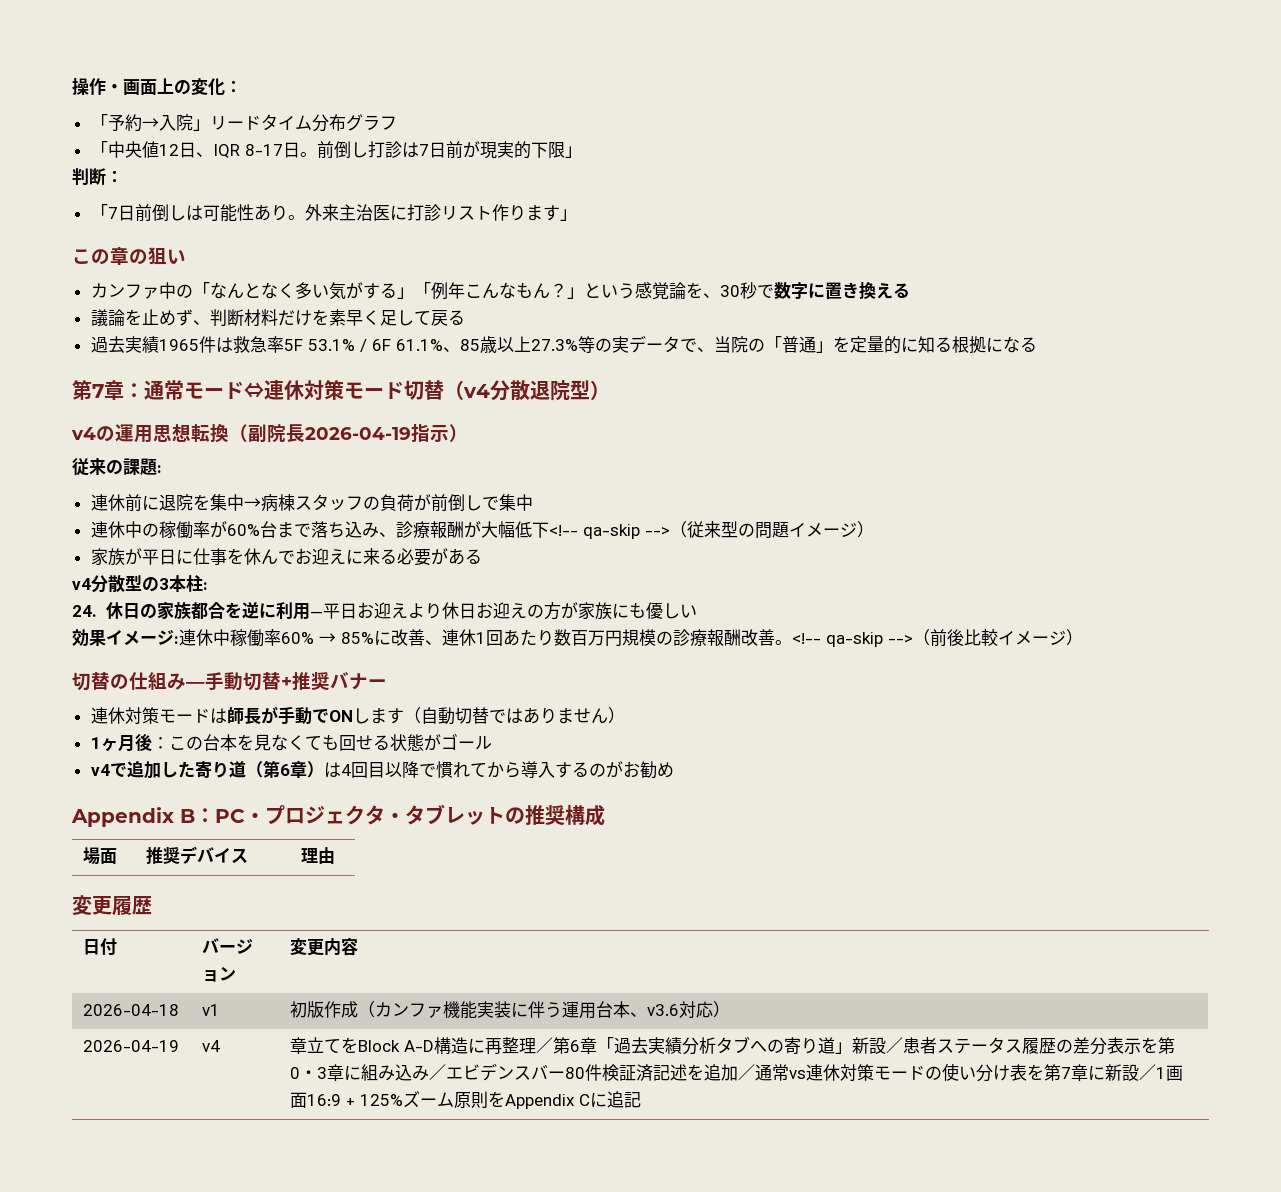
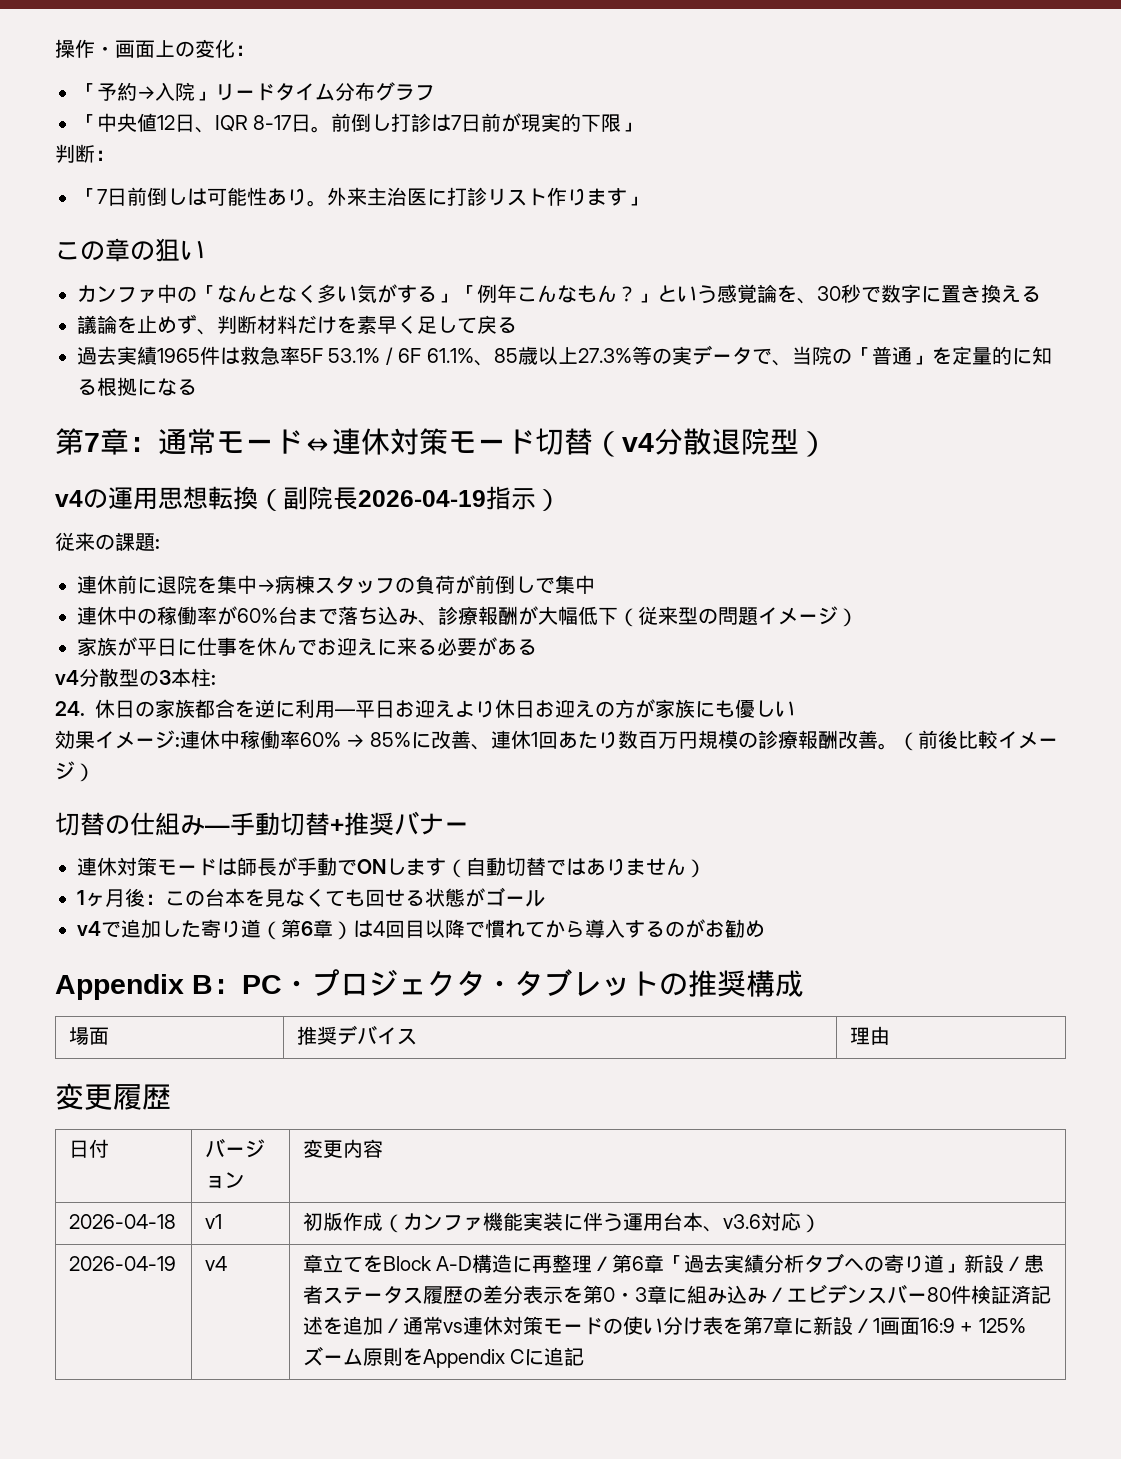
[548,524,670,539] <!-- qa-skip --> -> (618, 616) none
[792,632,913,647] <!-- qa-skip --> -> (898, 746) none

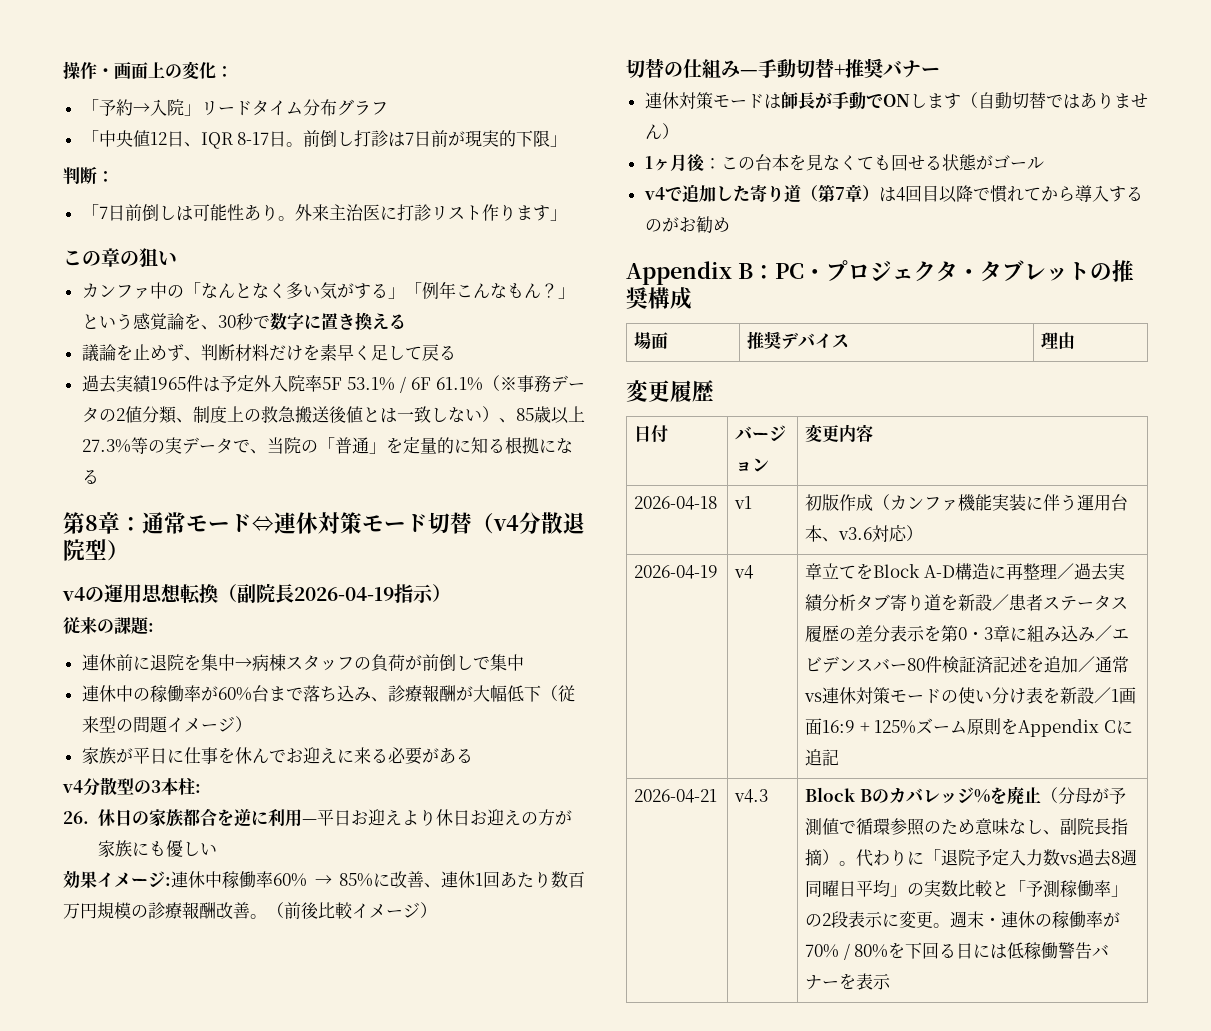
[240,346,280,365] 救急 -> [219,375,305,392] 予定外入院
(474, 355) none -> [482,375,585,392] [81,406,499,424] （※事務データの2値分類、制度上の救急搬送後値とは一致しない）
[84,433,100,452] 7 -> [85,515,98,531] 8
[55,701,85,716] 24. -> [63,811,89,824] 26.
[301,921,313,936] 6 -> [834,187,845,200] 7
[612,1254,685,1273] 第6章「 -> (1074, 571) none
[844,1254,965,1273] への寄り道」 -> [890,594,959,611] 寄り道を
[743,1316,814,1335] 第7章に -> (1061, 695) none
(585, 1356) none -> [634,789,718,803] [734,789,769,803] [805,786,1126,805] [805,818,1129,836] [805,849,1138,867] [805,880,1129,898] [805,911,1121,929] [805,942,1110,960] [805,973,892,990] // 2026-04-21 | v4.3 | Block Bのカバレッジ%を廃止（分母が予測値で循環参照のため意味なし、副院長指摘）。代わりに「退院予定入力数vs過去8週同曜日平均」の実数比較と「予測稼働率」の2段表示に変更。週末・連休の稼働率が70% / 80%を下回る日には低稼働警告バナーを表示

